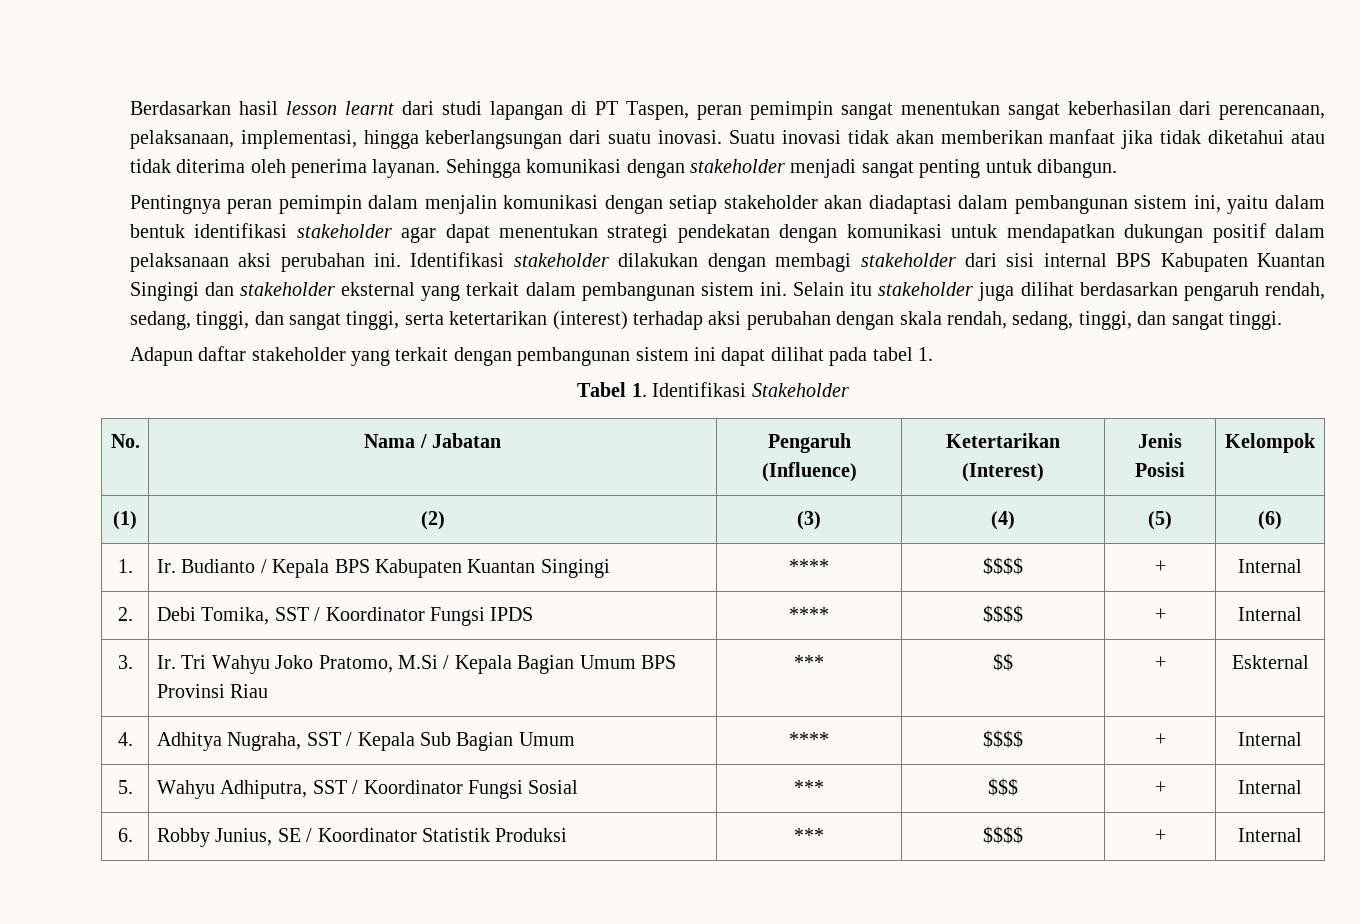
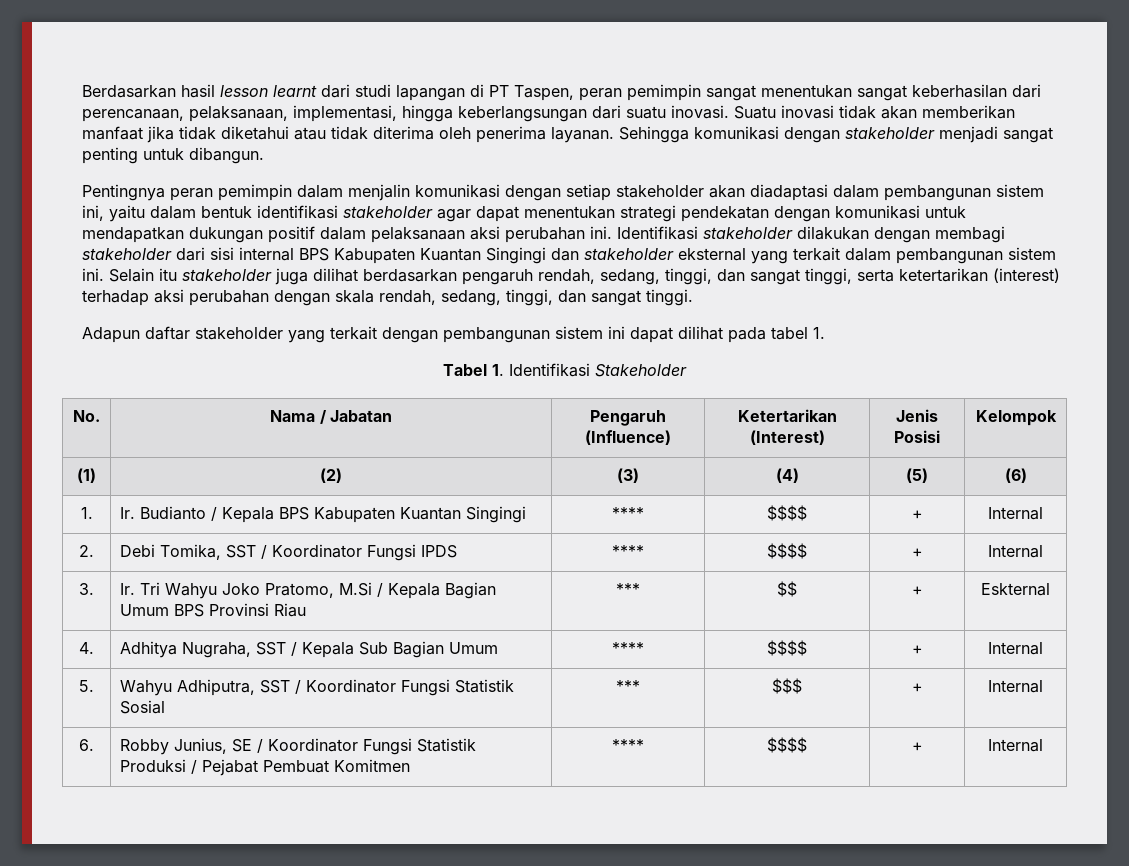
(523, 789) none -> [455,679,515,693] Statistik
(417, 835) none -> [363,738,413,755] Fungsi
[794,828,824,842] | *** -> [191,759,411,776] [612,739,644,751] / Pejabat Pembuat Komitmen | ****

